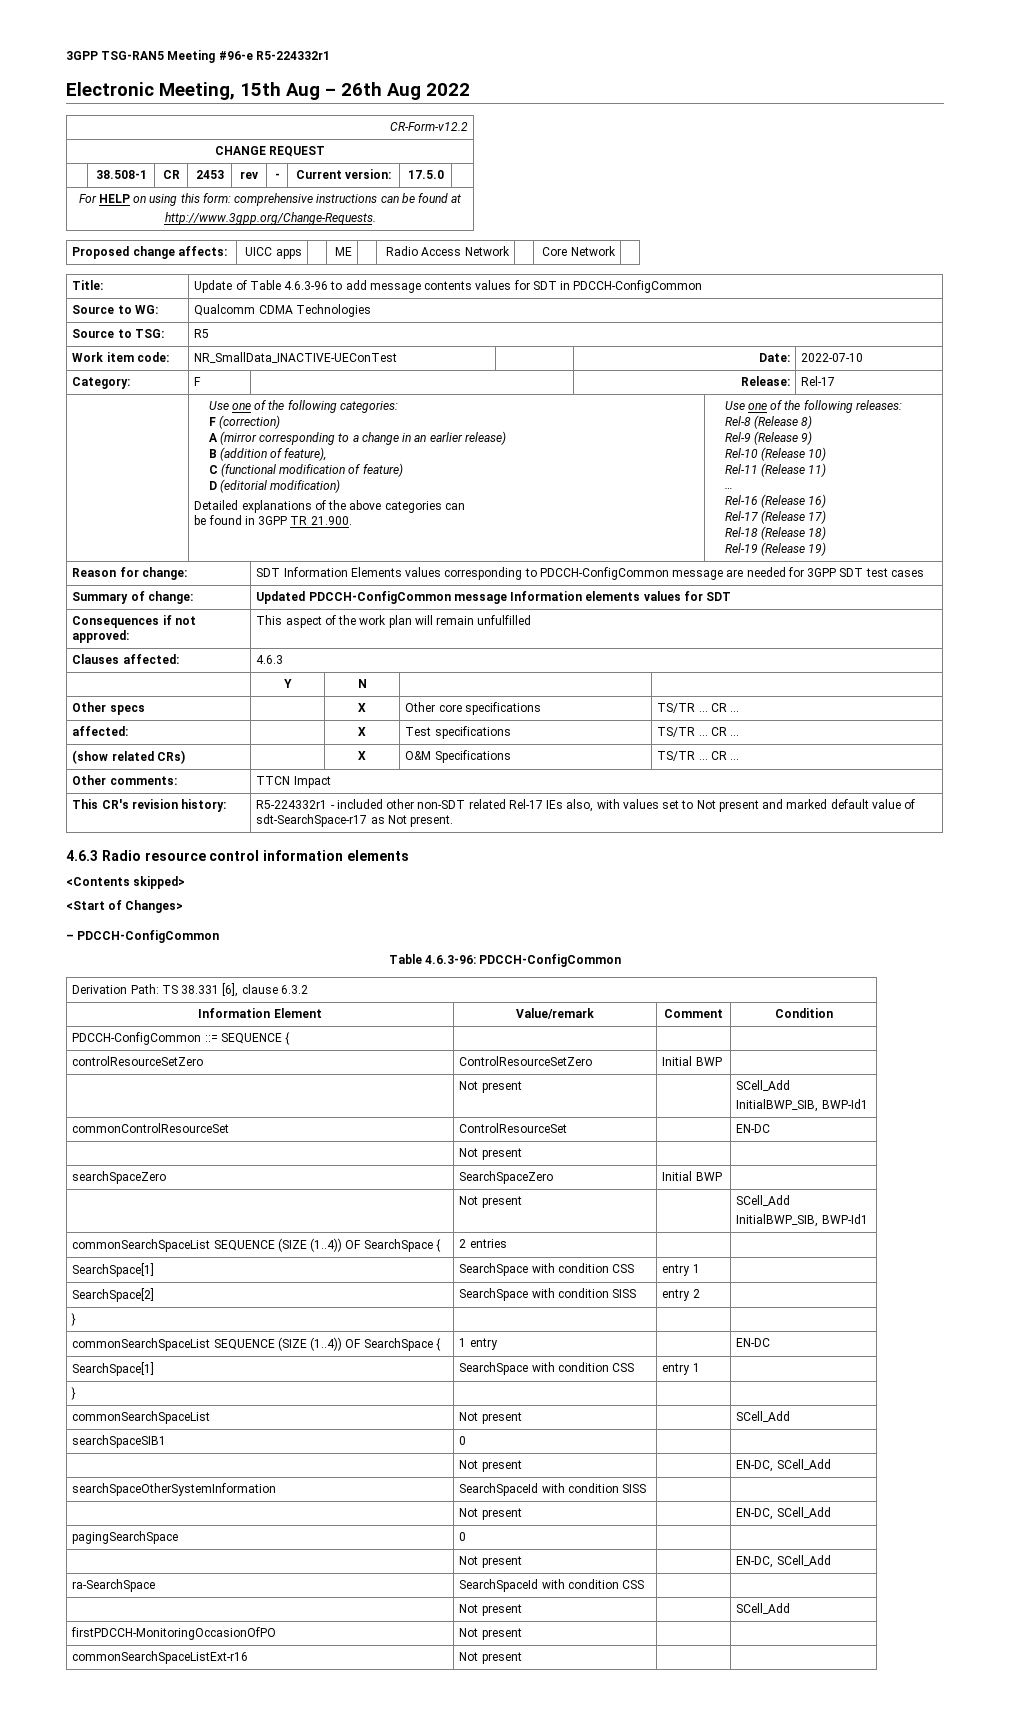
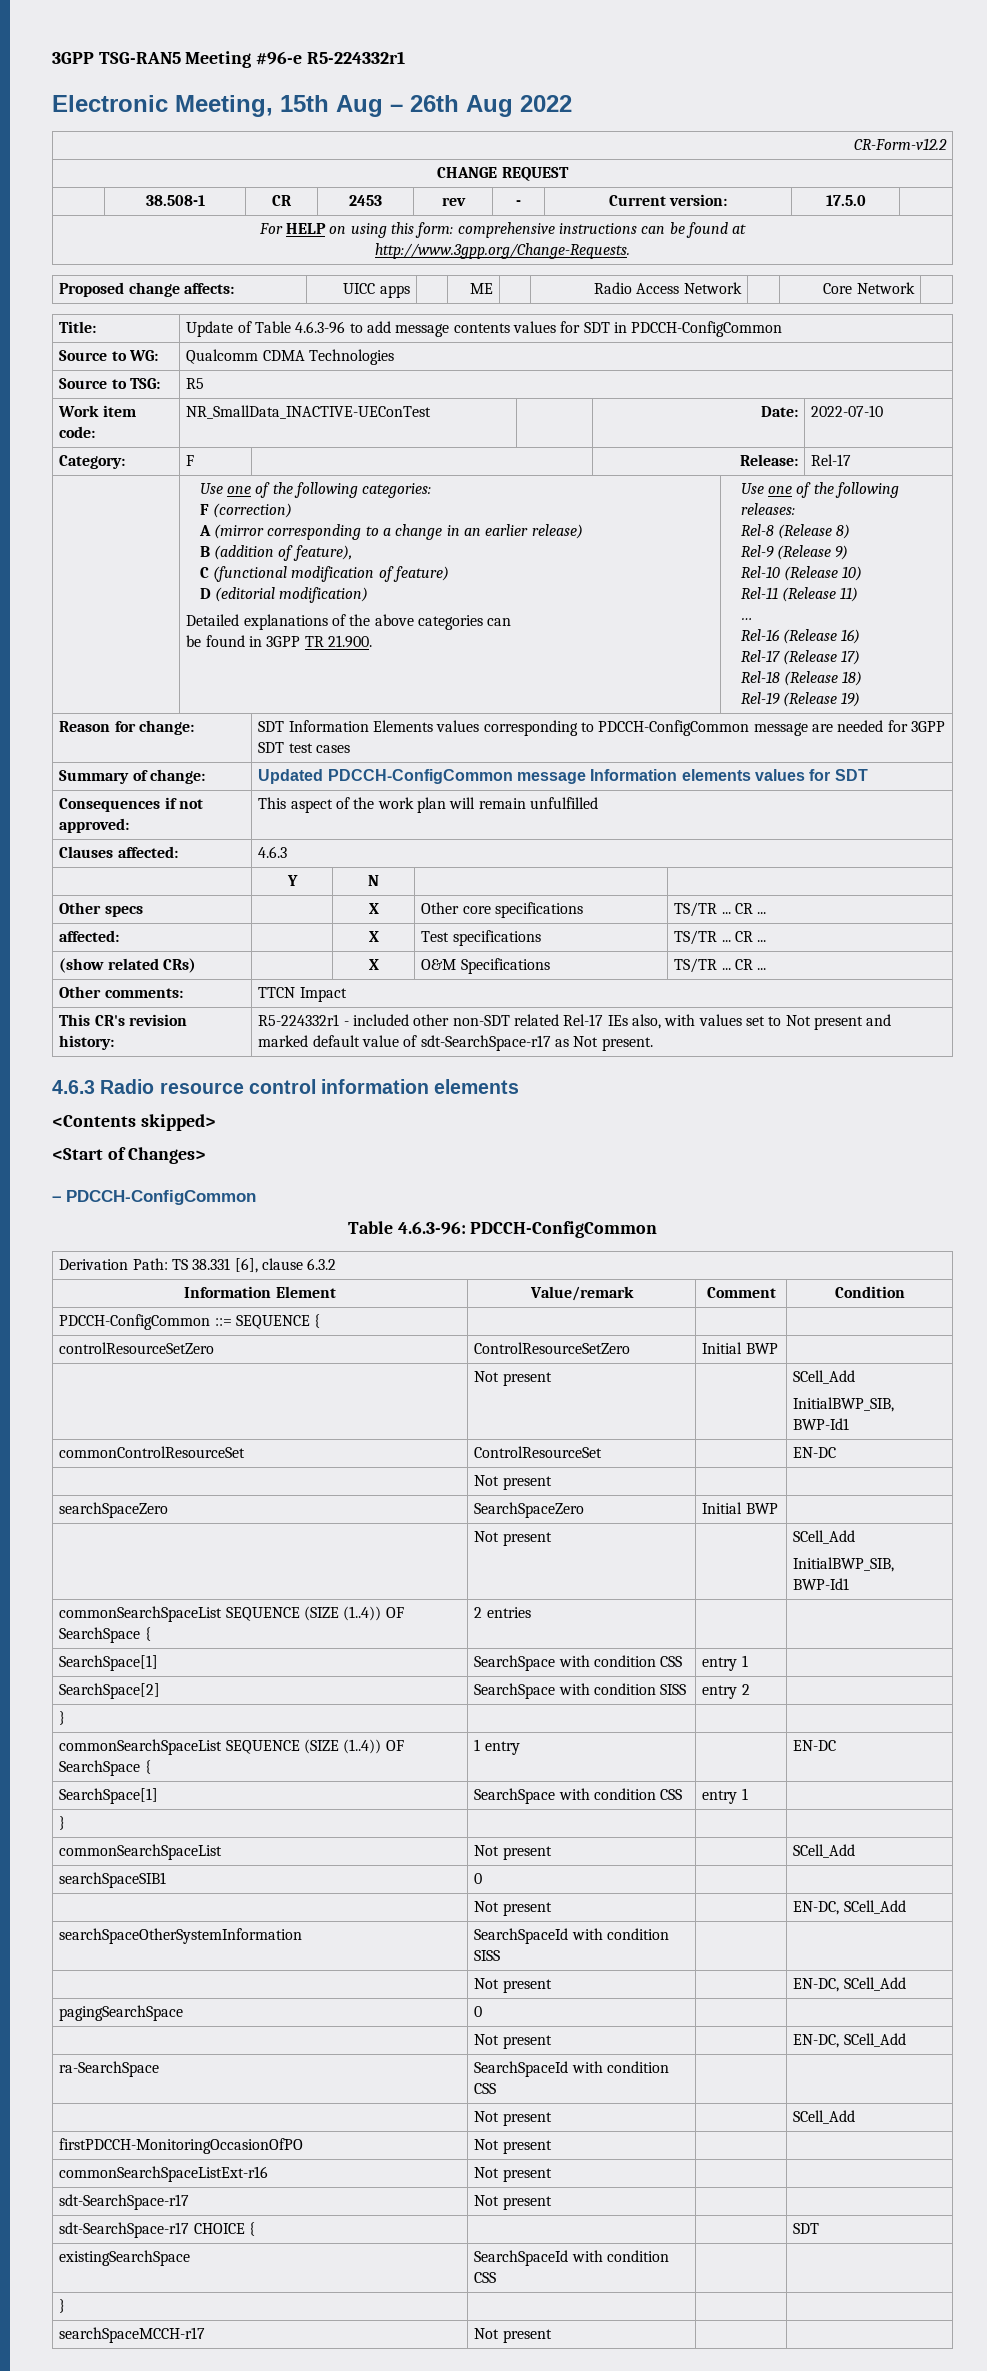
(522, 1658) none -> [59,2194,190,2210] [474,2195,552,2210] [59,2222,256,2238] [793,2223,820,2234] [59,2250,191,2266] [474,2250,670,2266] [474,2272,497,2283] [59,2299,66,2313] [59,2327,206,2343] [474,2328,552,2343] // sdt-SearchSpace-r17 | Not present | | // sdt-SearchSpace-r17 CHOICE { | | | SDT // existingSearchSpace | SearchSpaceId with condition CSS | | // } | | | // searchSpaceMCCH-r17 | Not present | |

